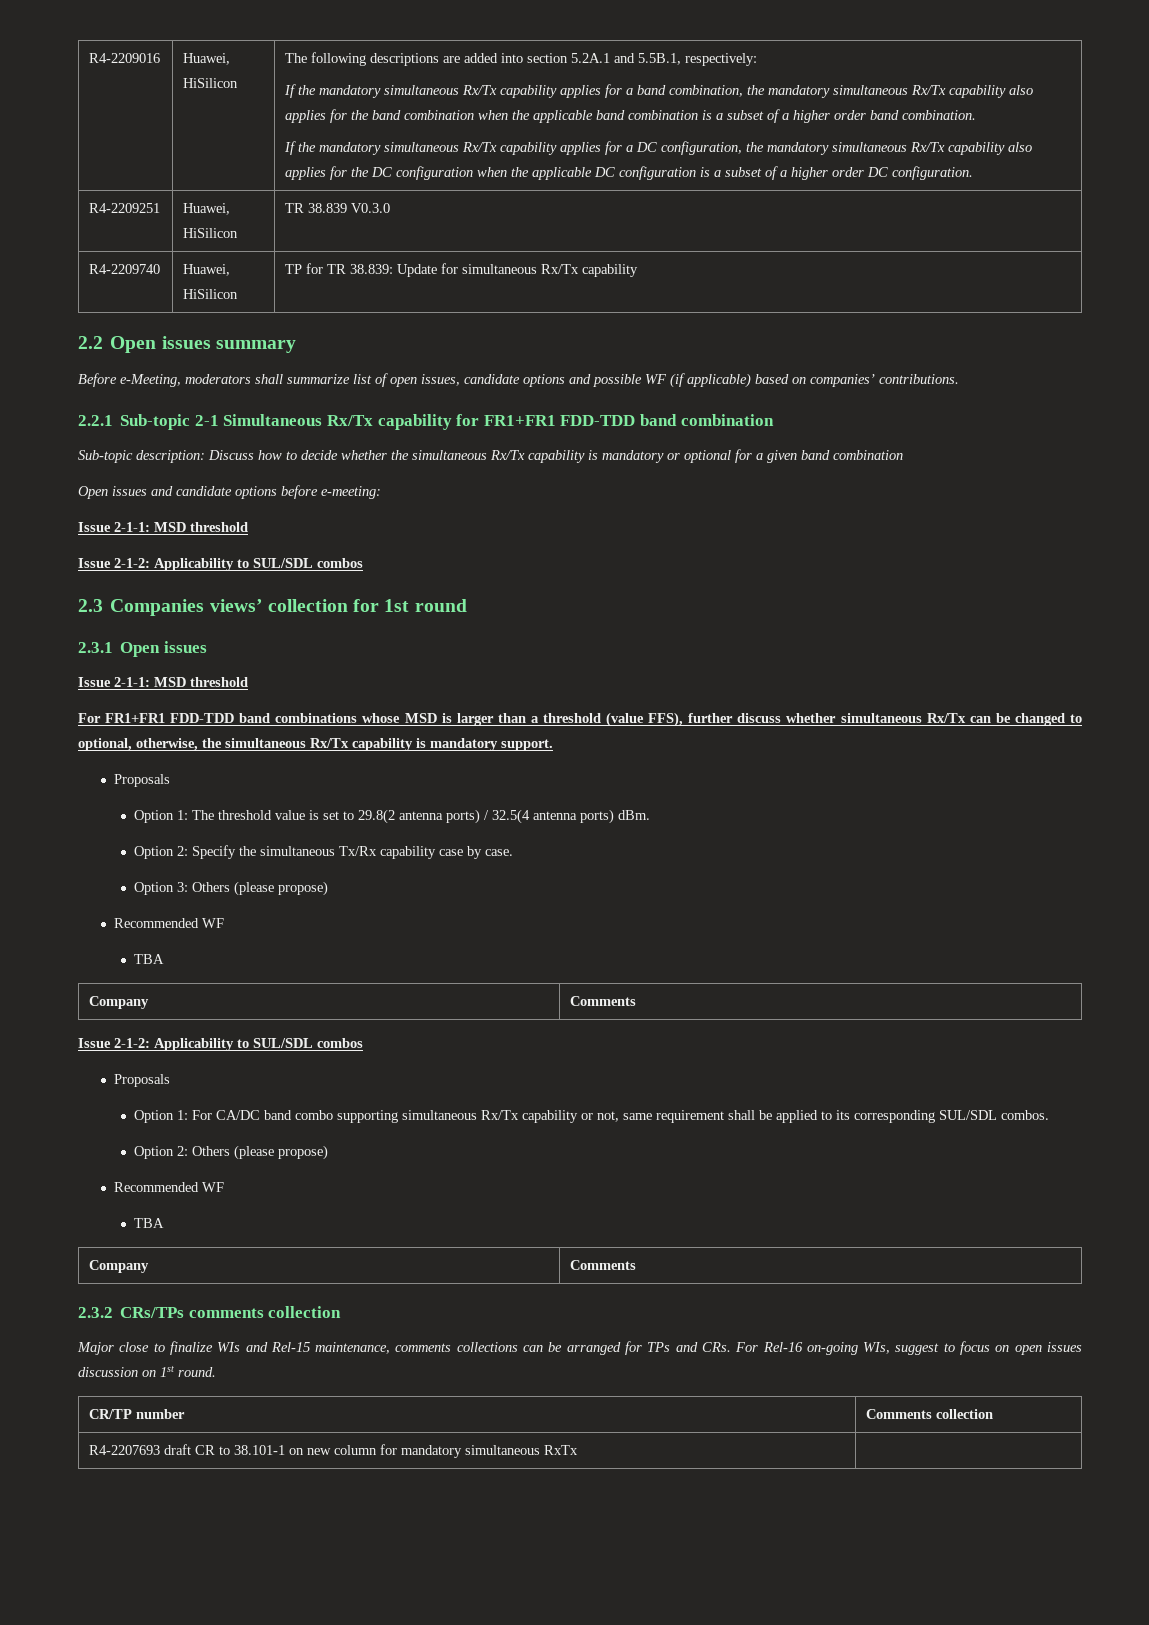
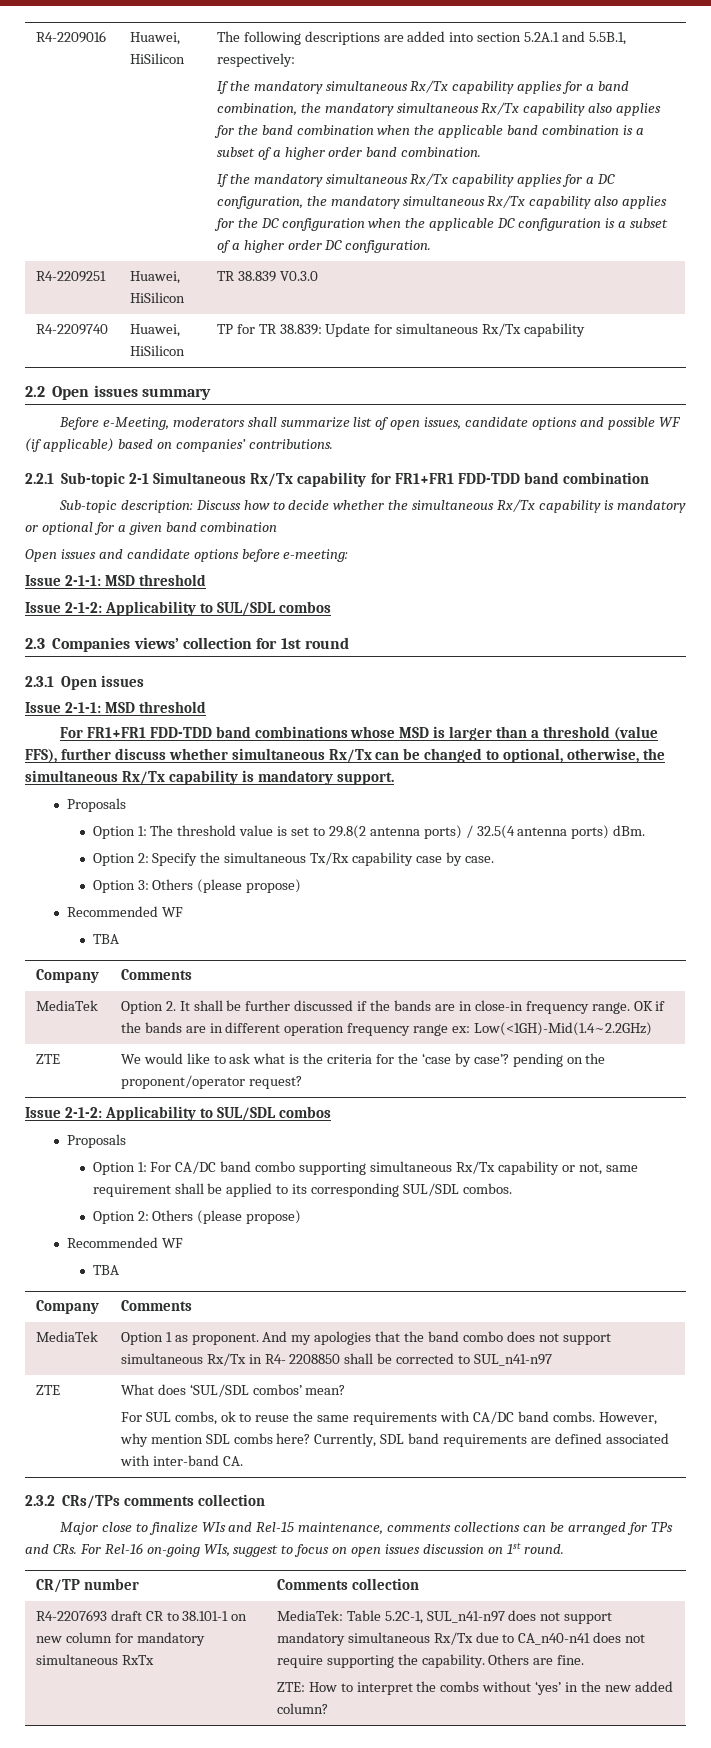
(637, 1001) none -> [35,1000,98,1011] [120,1000,666,1014] [120,1022,653,1036] [35,1054,60,1064] [120,1053,606,1067] [120,1075,302,1089] // MediaTek | Option 2. It shall be further discussed if the bands are in close-in frequency range. OK if the bands are in different operation frequency range ex: Low(<1GH)-Mid(1.4~2.2GHz) // ZTE | We would like to ask what is the criteria for the ‘case by case’? pending on the proponent/operator request?
(637, 1265) none -> [35,1331,98,1342] [120,1331,611,1345] [120,1353,553,1366] [35,1385,60,1395] [120,1384,346,1397] [120,1411,657,1425] [119,1433,669,1447] [119,1455,243,1466] // MediaTek | Option 1 as proponent. And my apologies that the band combo does not support simultaneous Rx/Tx in R4- 2208850 shall be corrected to SUL_n41-n97 // ZTE | What does ‘SUL/SDL combos’ mean? // For SUL combs, ok to reuse the same requirements with CA/DC band combs. However, why mention SDL combs here? Currently, SDL band requirements are defined associated with inter-band CA.
(579, 1450) none -> [276,1610,613,1624] [276,1632,646,1646] [276,1654,585,1668] [276,1681,673,1695] [276,1703,328,1714] MediaTek: Table 5.2C-1, SUL_n41-n97 does not support mandatory simultaneous Rx/Tx due to CA_n40-n41 does not require supporting the capability. Others are fine. // ZTE: How to interpret the combs without ‘yes’ in the new added column?

